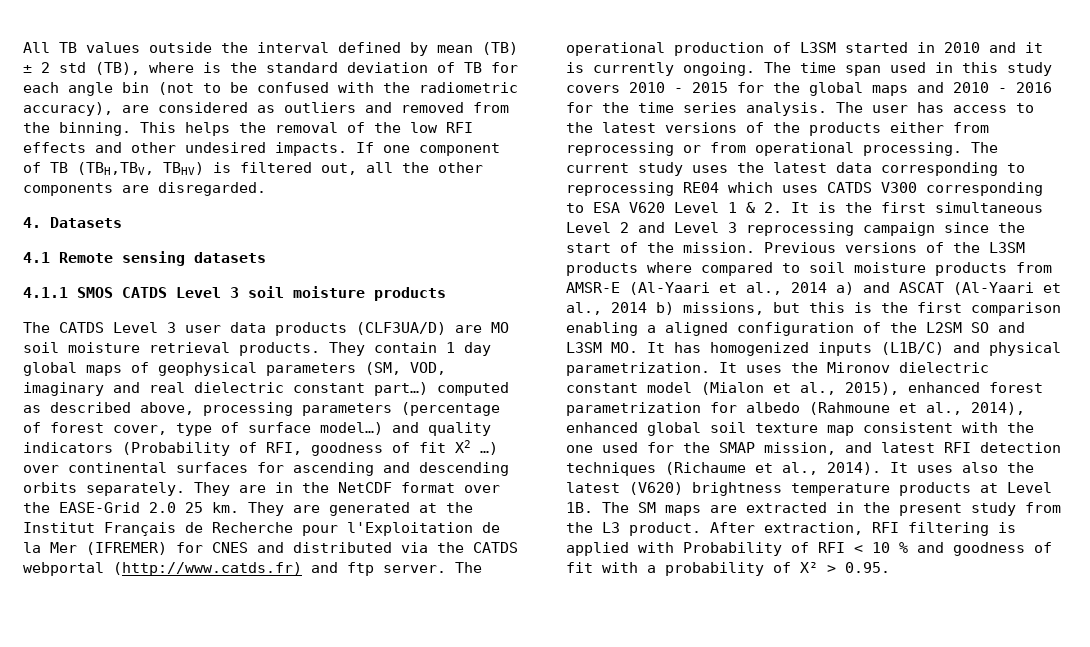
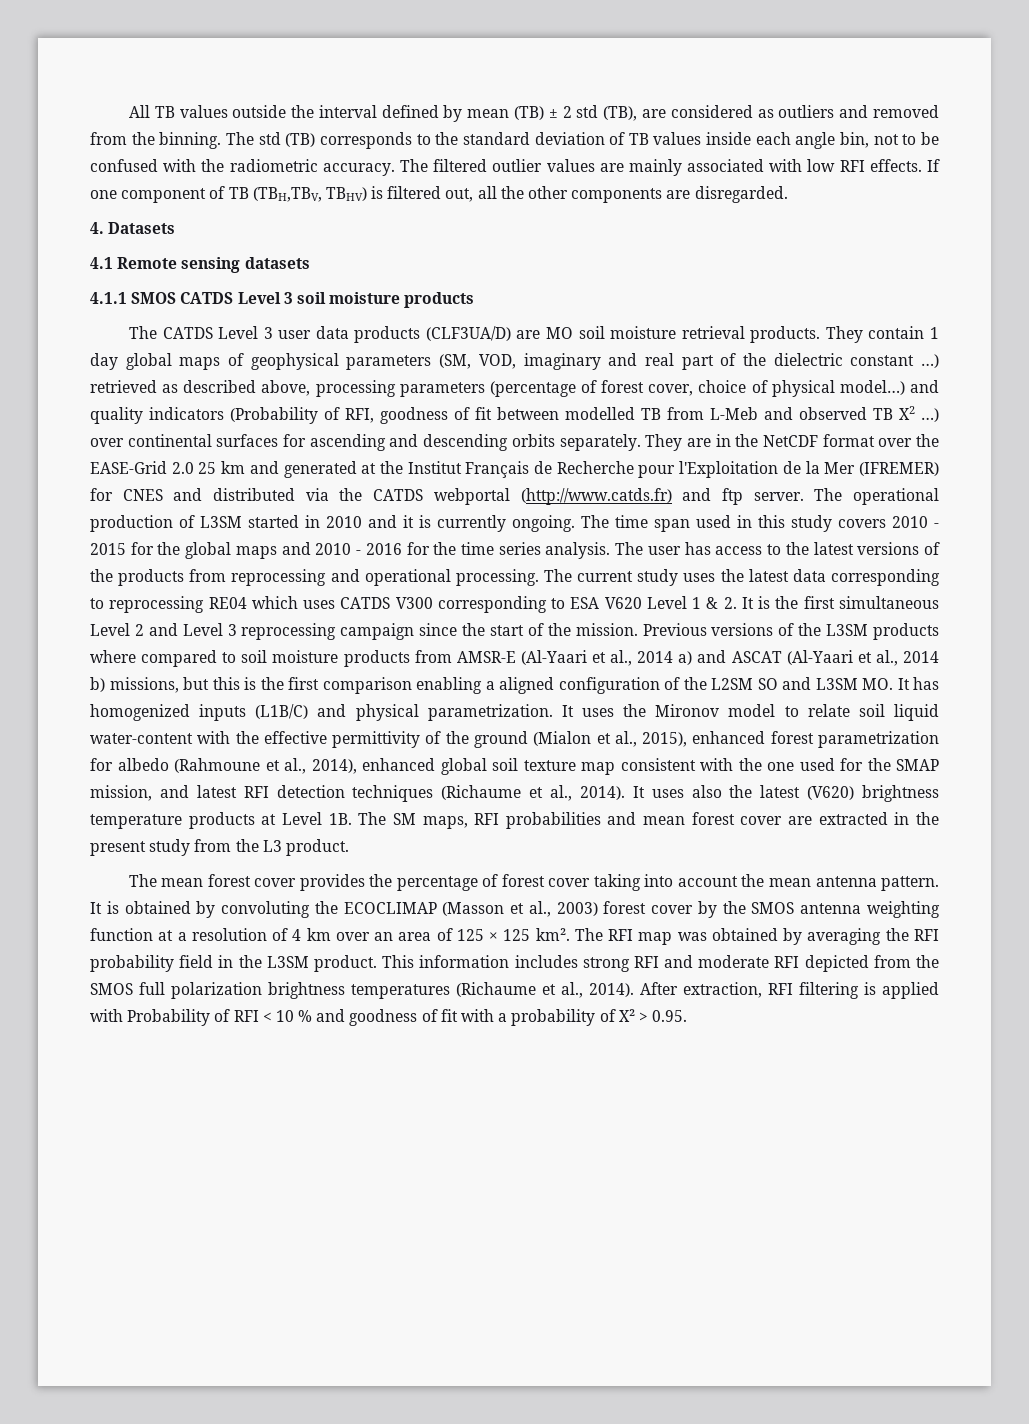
[149,62,518,73] [23,82,518,96] [23,102,113,116] where is the standard deviation of TB for each angle bin (not to be confused with the radiometric accuracy), -> (638, 113) none
[140,122,473,136] [23,142,347,156] This helps the removal of the low RFI effects and other undesired impacts. -> [225,132,939,149] [90,159,922,176] The std (TB) corresponds to the standard deviation of TB values inside each angle bin, not to be confused with the radiometric accuracy. The filtered outlier values are mainly associated with low RFI effects.
[194,382,509,396] dielectric constant part…) computed -> [681,353,939,370] [90,380,157,393] part of the dielectric constant …) retrieved
[176,422,311,436] type of surface -> [698,380,835,397] choice of physical
(446, 447) none -> [497,407,893,420] between modelled TB from L-Meb and observed TB
[212,502,320,516] km. They are -> [221,461,279,474] km and
[890,122,944,133] either -> (185, 577) none
[683,142,746,153] or from -> [330,569,360,582] and
[899,362,989,373] [566,382,692,393] dielectric constant model -> [728,704,939,721] [90,731,528,748] model to relate soil liquid water-content with the effective permittivity of the ground
[665,505,701,516] maps -> [422,812,783,829] maps, RFI probabilities and mean forest cover
(701, 529) none -> [128,874,939,891] [90,901,940,918] [90,928,939,945] [90,955,939,972] [90,982,634,999] // The mean forest cover provides the percentage of forest cover taking into account the mean antenna pattern. It is obtained by convoluting the ECOCLIMAP (Masson et al., 2003) forest cover by the SMOS antenna weighting function at a resolution of 4 km over an area of 125 × 125 km². The RFI map was obtained by averaging the RFI probability field in the L3SM product. This information includes strong RFI and moderate RFI depicted from the SMOS full polarization brightness temperatures (Richaume et al., 2014).

